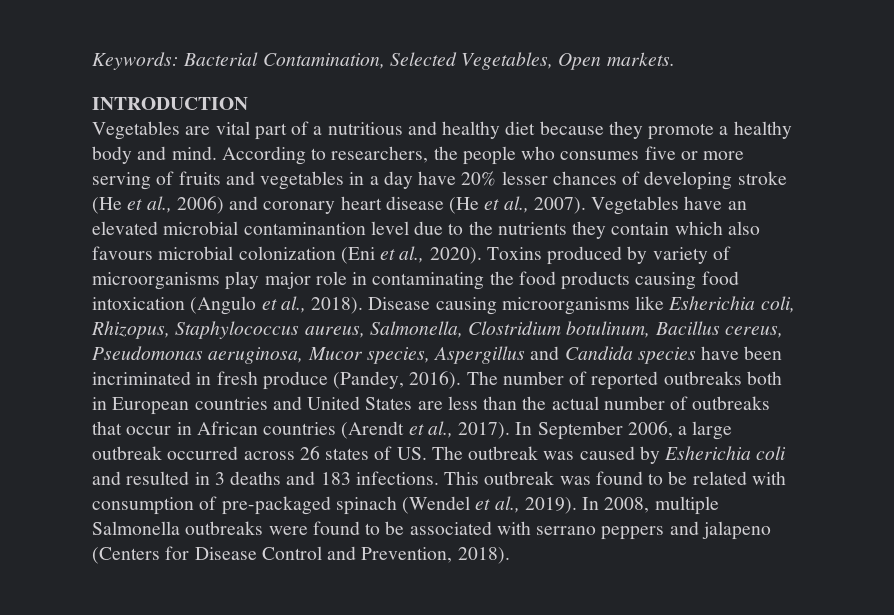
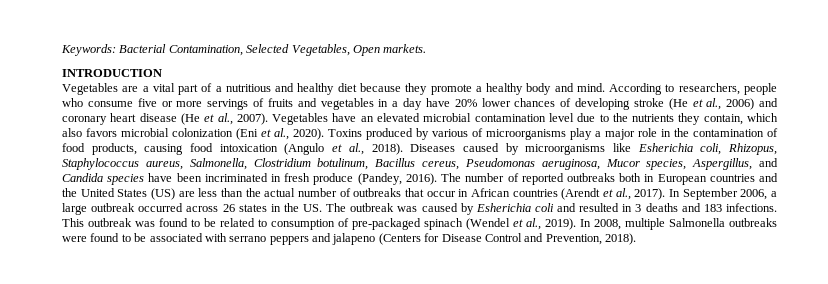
(211, 130) none -> [142,86,149,92] a
[433,146,458,160] the -> (740, 89) none
[560,151,640,160] consumes -> [87,101,133,107] consume
[92,172,151,190] serving -> [207,99,249,110] servings
[501,171,548,185] lesser -> [481,98,511,107] lower
[243,222,366,235] contaminantion -> [474,114,546,122] contamination
[611,222,670,235] contain -> [703,114,743,125] contain,
[92,246,153,260] favours -> [86,128,117,137] favors
[652,247,708,264] variety -> [432,129,468,137] various
(260, 280) none -> [595,131,601,137] a
[372,271,631,290] contaminating the food products -> [674,128,778,137] [62,143,137,155] the contamination of food products,
[368,297,497,315] Disease causing -> [410,143,519,155] Diseases caused by
[434,346,526,364] Aspergillus -> [692,158,753,170] Aspergillus,
(302, 403) none -> [62,188,77,197] the
(413, 403) none -> [151,188,175,200] (US)
[374,446,393,460] of -> [270,203,299,212] in the
[751,471,786,485] with -> [258,219,267,227] to

